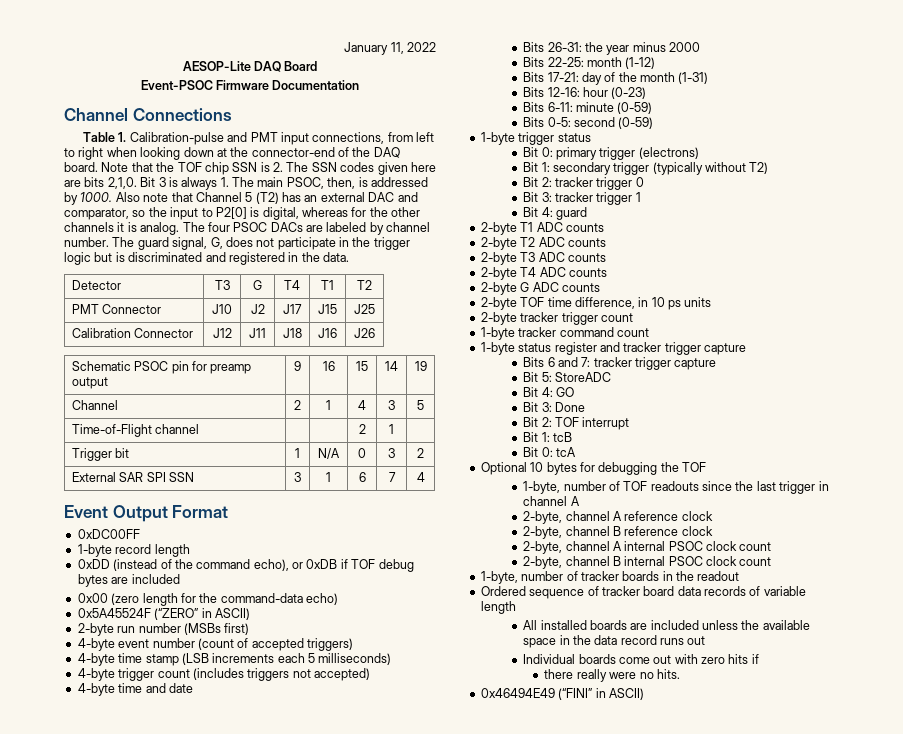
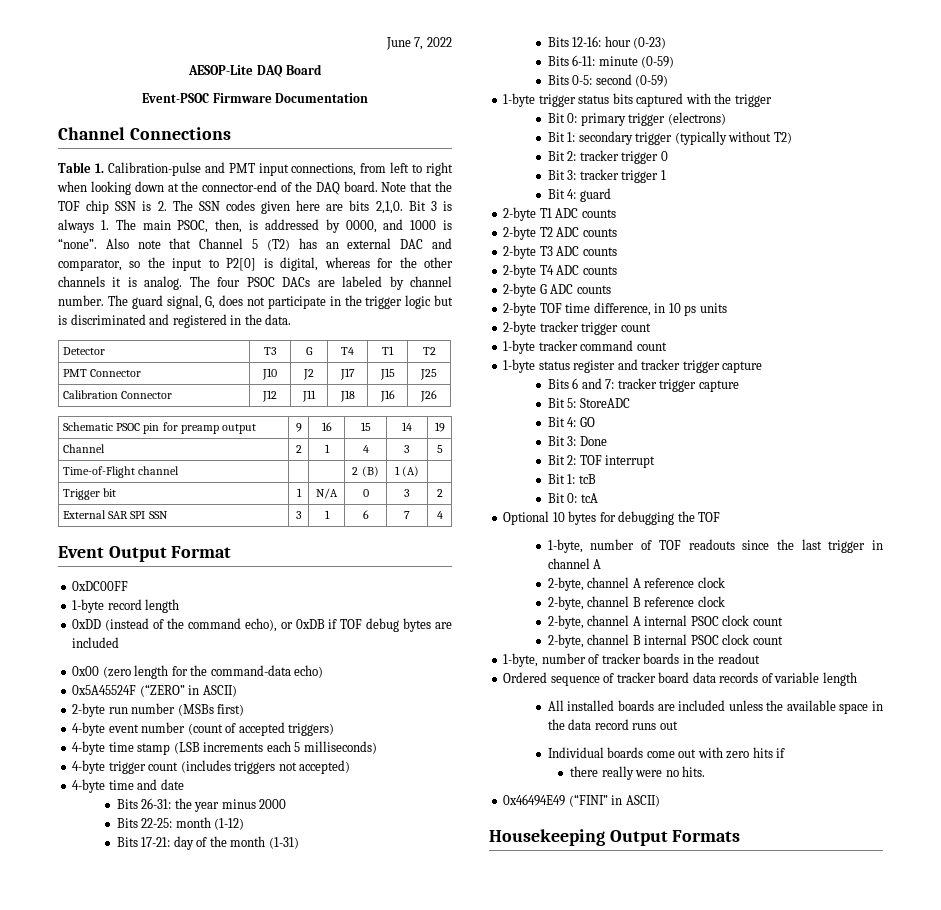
[344,42,404,55] January 11, -> [385,37,424,50] June 7,
[80,192,113,202] 1000. -> [345,219,452,233] [58,238,97,249] 0000, and 1000 is “none”.
[389,424,394,434] | 1 -> [361,466,379,477] [394,466,420,477] (B) | 1 (A)
(591, 137) none -> [612,93,772,107] bits captured with the trigger
(644, 694) none -> [489,829,741,846] // Housekeeping Output Formats

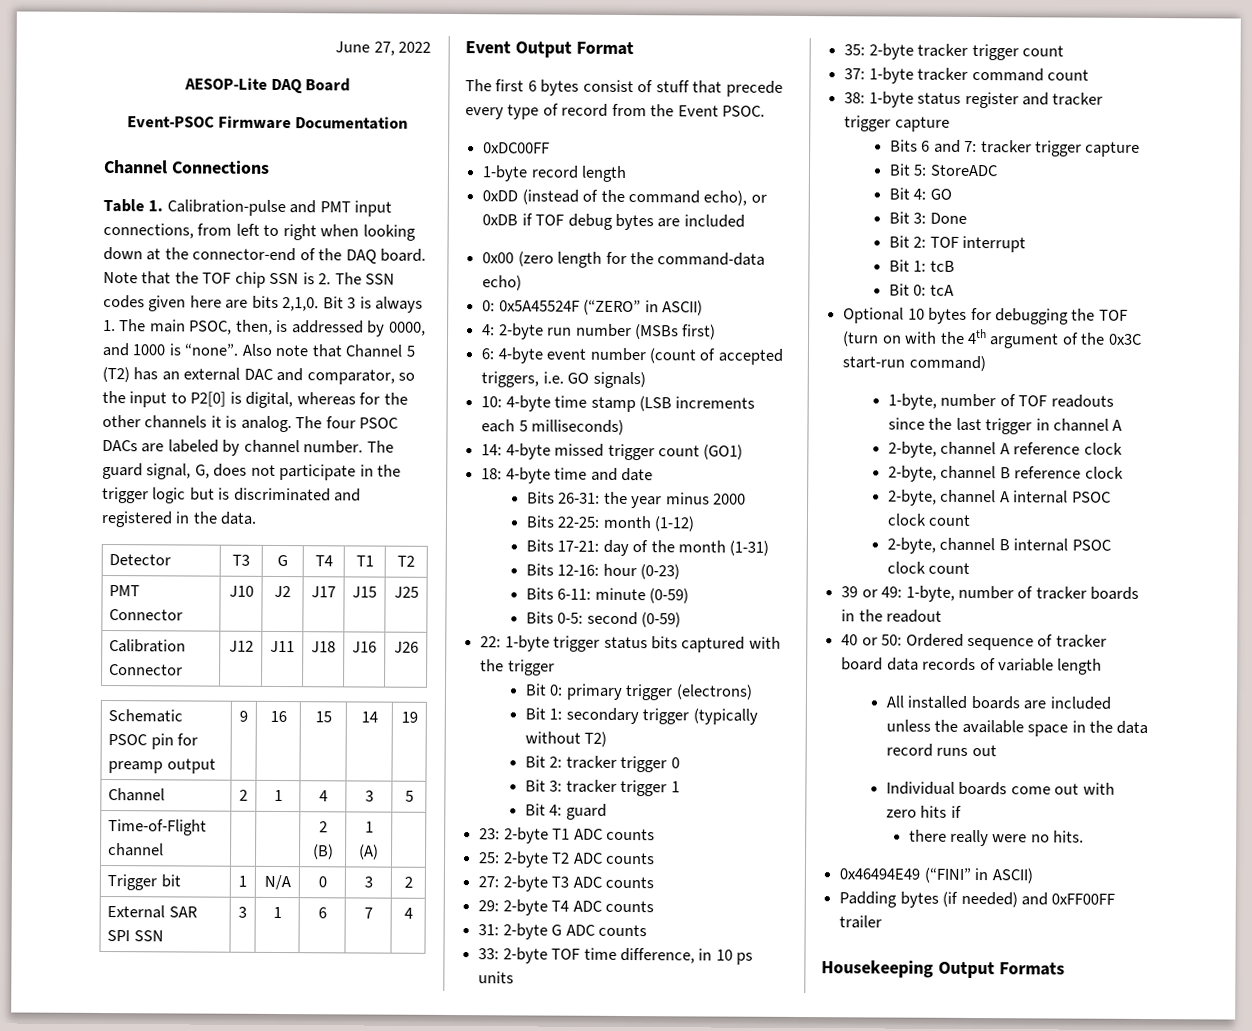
[414,37,424,50] 7, -> [373,41,395,56] 27,
(232, 552) none -> [465,79,783,97] [465,103,766,120] // The first 6 bytes consist of stuff that precede every type of record from the Event PSOC.
(324, 671) none -> [482,300,496,312] 0:
(237, 691) none -> [482,324,496,336] 4:
(245, 710) none -> [481,348,495,360] 6:
[288,723,335,736] triggers) // -> [481,371,646,389] [481,396,503,408] triggers, i.e. GO signals) // 10:
[72,760,351,774] 4-byte trigger count (includes triggers not accepted) // -> [481,443,744,461] [481,468,503,480] 14: 4-byte missed trigger count (GO1) // 18:
(669, 81) none -> [480,636,502,648] 22:
(611, 195) none -> [479,828,501,840] 23:
(616, 213) none -> [478,852,501,864] 25:
(617, 232) none -> [478,876,500,888] 27:
(617, 251) none -> [478,900,500,912] 29:
(617, 270) none -> [478,924,500,936] 31:
(611, 289) none -> [478,948,500,960] 33:
(727, 308) none -> [844,44,866,56] 35:
(651, 327) none -> [844,68,866,80] 37:
(667, 346) none -> [844,92,866,104] 38:
(721, 517) none -> [842,328,1142,349] [842,355,986,372] (turn on with the 4th argument of the 0x3C start-run command)
(783, 640) none -> [841,586,903,598] 39 or 49:
(760, 658) none -> [841,634,903,646] 40 or 50:
(660, 801) none -> [839,891,1116,908] [839,915,883,929] // Padding bytes (if needed) and 0xFF00FF trailer

